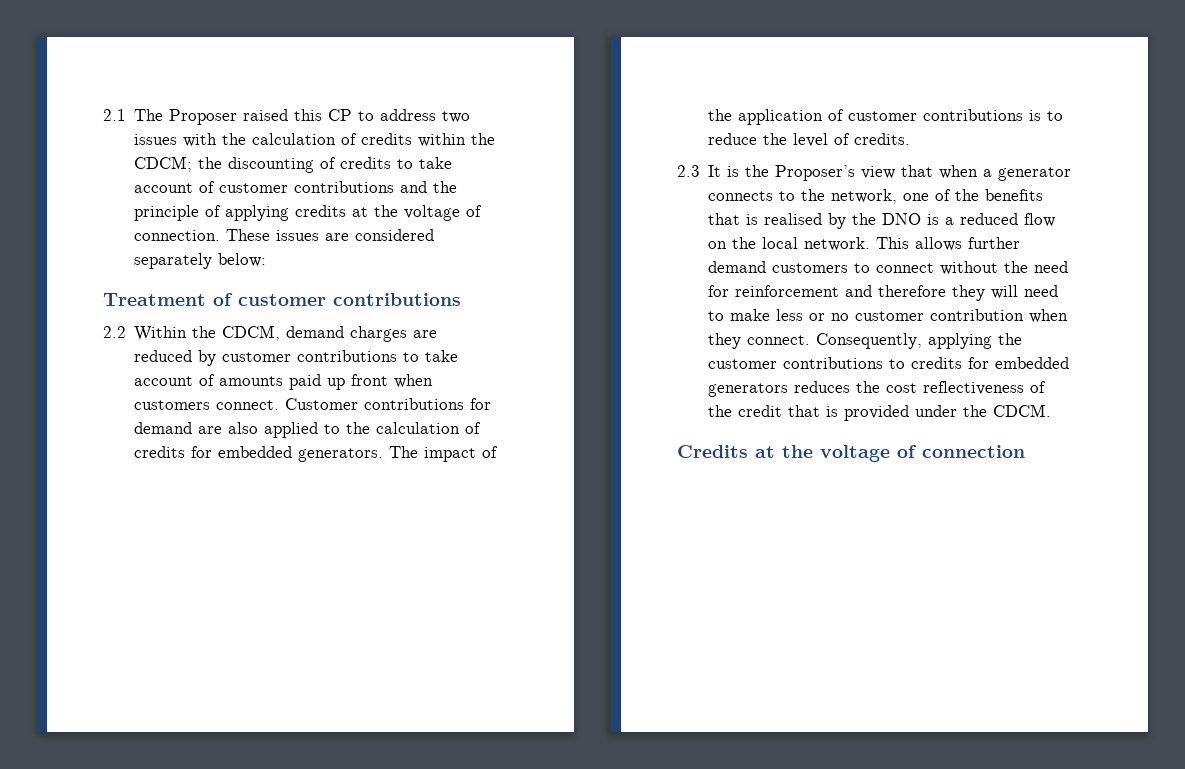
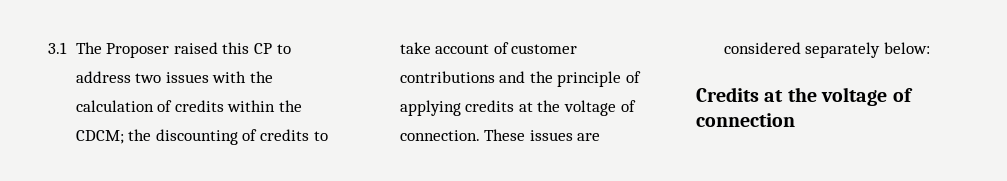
[103,109,126,121] 2.1 -> [48,42,67,54] 3.1
[103,293,461,306] [103,325,438,342] [134,350,459,366] [134,374,434,390] [134,398,492,410] [134,422,482,438] [134,446,499,462] [708,109,1064,125] [708,133,911,147] [677,165,1072,181] [708,189,1044,204] [708,213,1056,229] [708,237,1021,251] [708,261,1069,275] [708,285,1059,301] [708,309,1069,323] [708,333,1023,349] [708,357,1070,369] [708,381,1047,397] [708,404,1052,421] // Treatment of customer contributions // 2.2 Within the CDCM, demand charges are reduced by customer contributions to take account of amounts paid up front when customers connect. Customer contributions for demand are also applied to the calculation of credits for embedded generators. The impact of the application of customer contributions is to reduce the level of credits. // 2.3 It is the Proposer’s view that when a generator connects to the network, one of the benefits that is realised by the DNO is a reduced flow on the local network. This allows further demand customers to connect without the need for reinforcement and therefore they will need to make less or no customer contribution when they connect. Consequently, applying the customer contributions to credits for embedded generators reduces the cost reflectiveness of the credit that is provided under the CDCM. -> (930, 48) none

